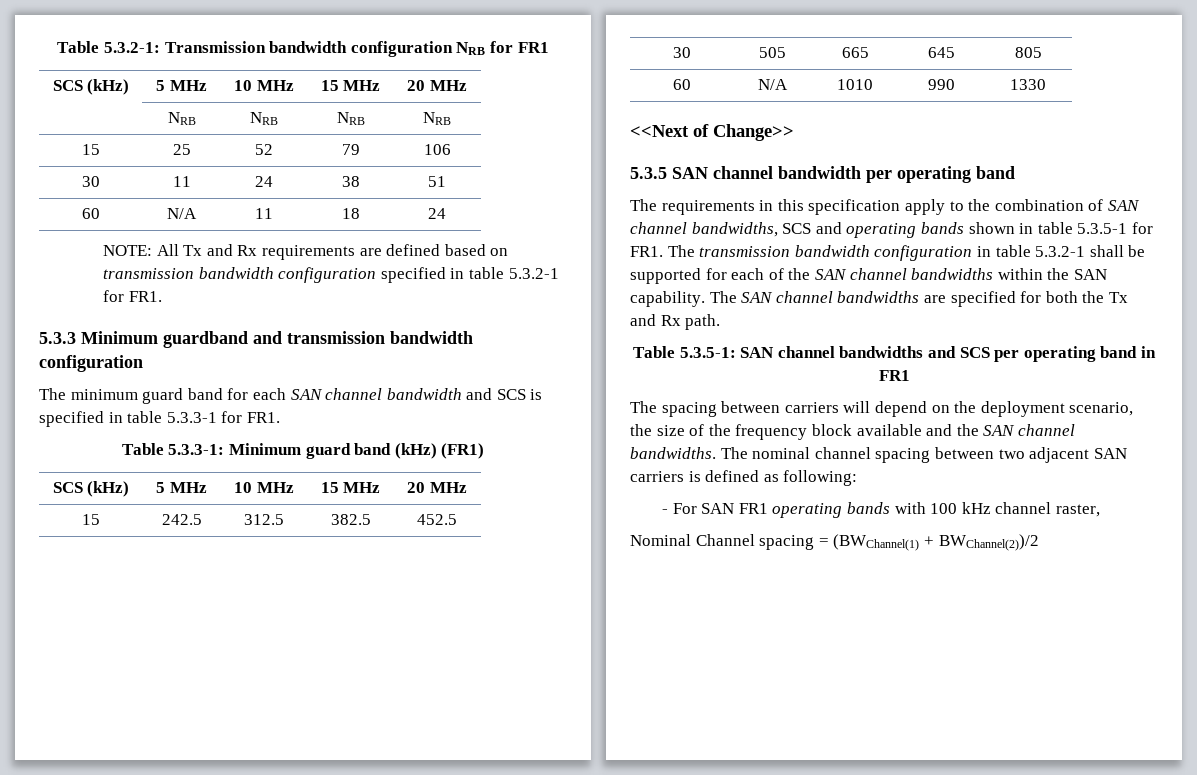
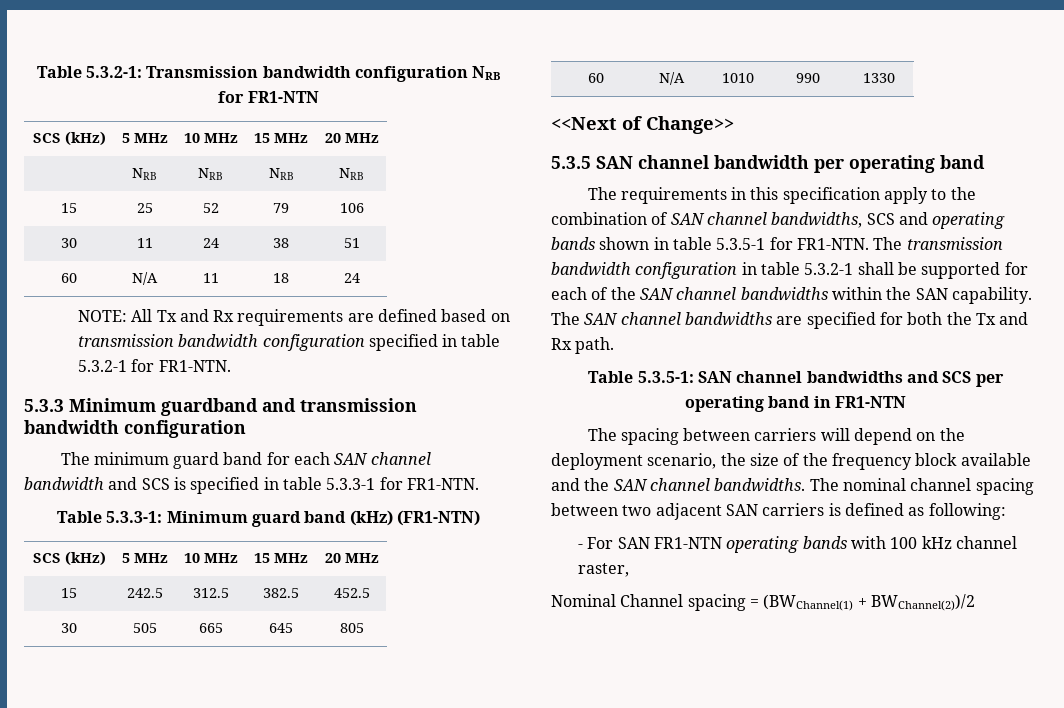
[517,42,549,53] FR1 -> [247,91,319,103] FR1-NTN
[128,291,162,302] FR1. -> [158,360,231,372] FR1-NTN.
[246,412,280,423] FR1. -> [406,478,479,490] FR1-NTN.
[441,443,485,459] (FR1) -> [396,510,480,526] (FR1-NTN)
[630,246,663,257] FR1. -> [796,238,869,250] FR1-NTN.
[878,370,910,381] FR1 -> [834,396,906,408] FR1-NTN
[738,503,768,514] FR1 -> [653,537,722,549] FR1-NTN

